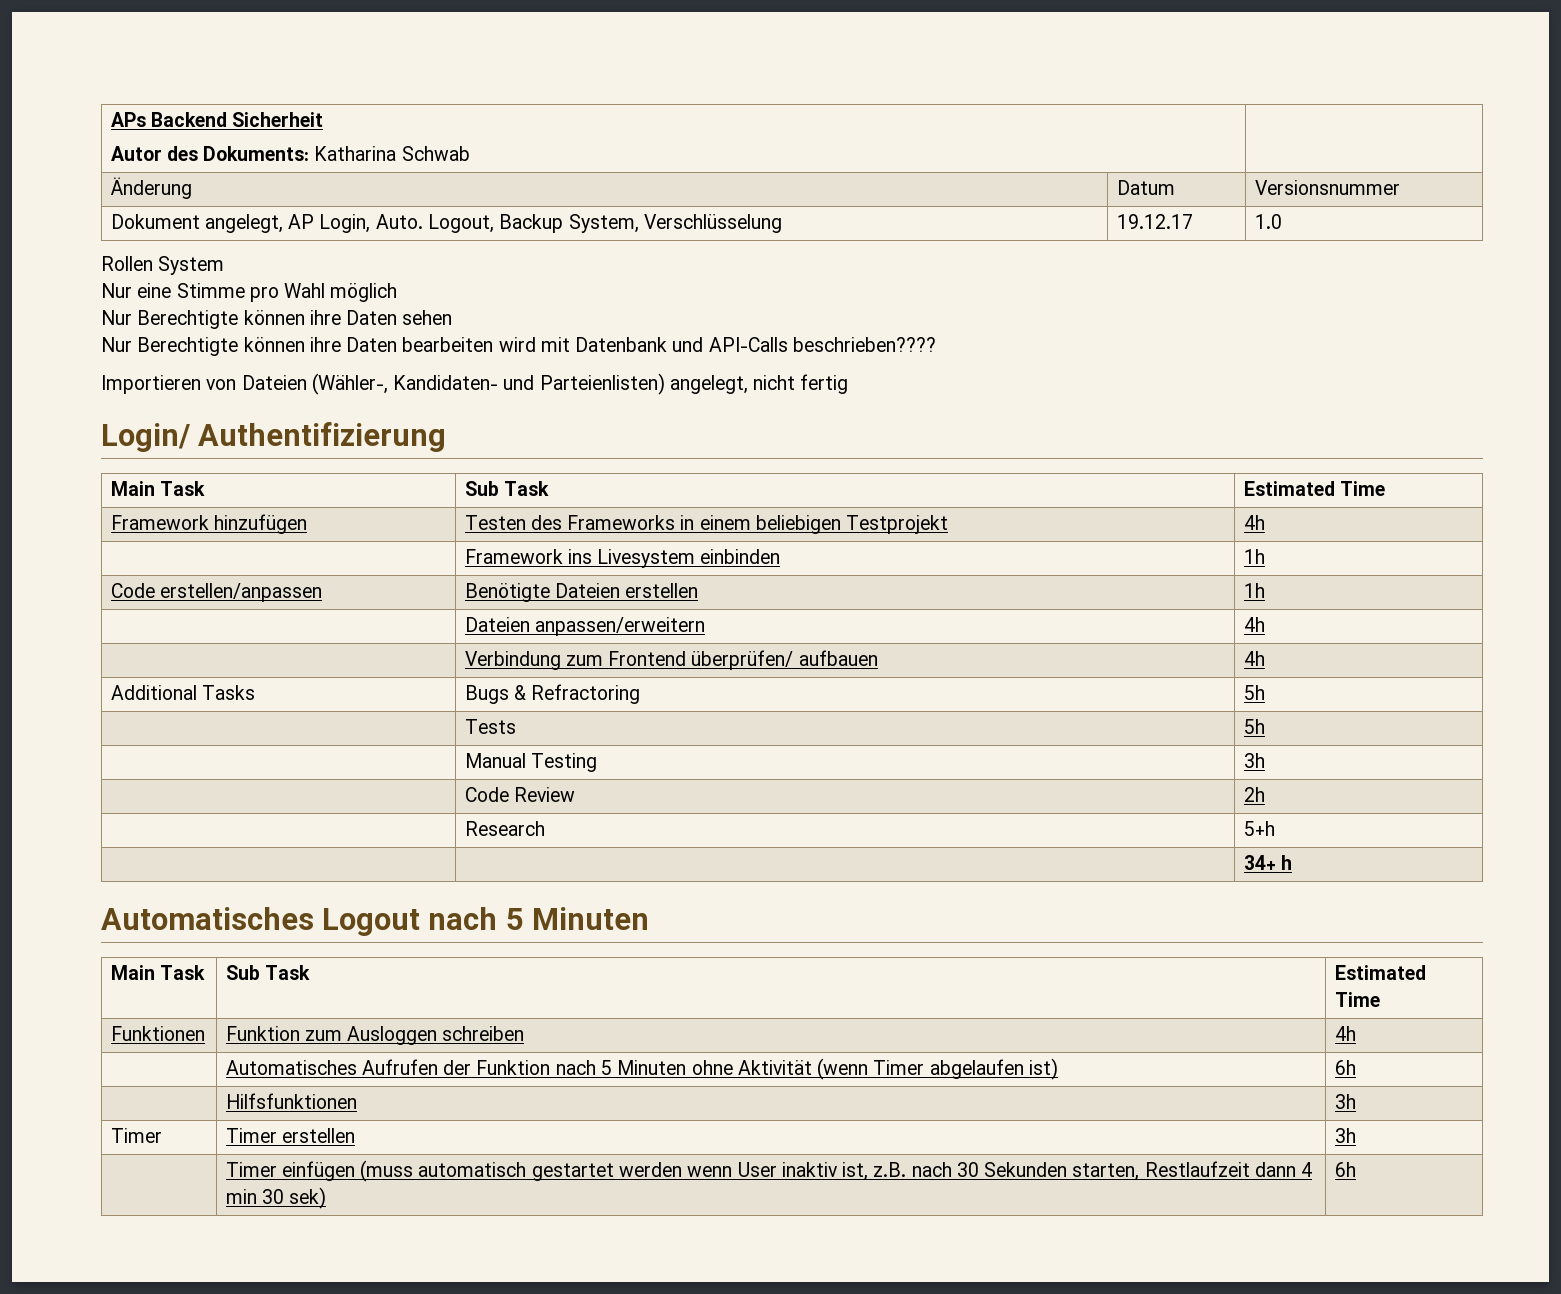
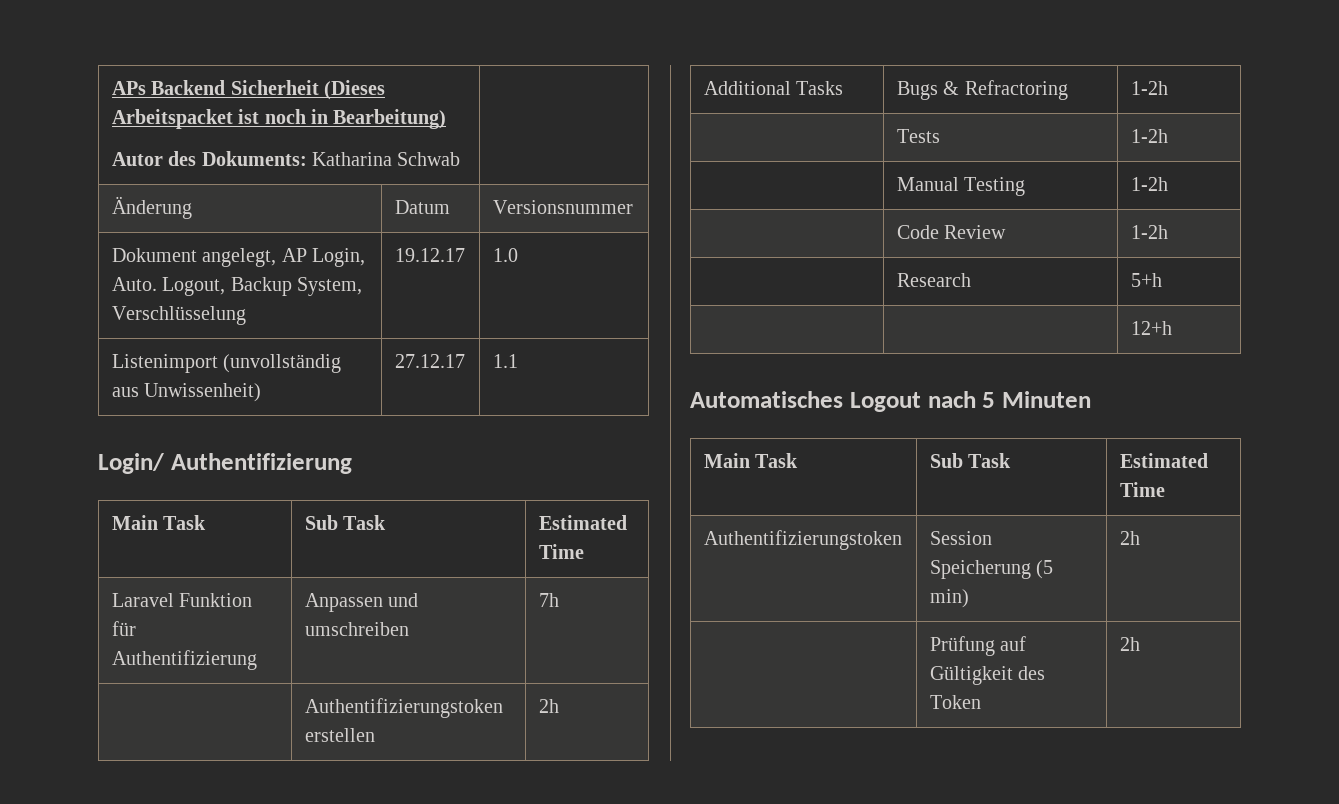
(324, 119) none -> [323,80,385,100] [111,109,447,129] (Dieses Arbeitspacket ist noch in Bearbeitung)
[101,256,225,275] [101,283,398,302] [101,310,453,329] [101,337,936,356] [101,373,849,395] // Rollen System // Nur eine Stimme pro Wahl möglich // Nur Berechtigte können ihre Daten sehen // Nur Berechtigte können ihre Daten bearbeiten wird mit Datenbank und API-Calls beschrieben???? // Importieren von Dateien (Wähler-, Kandidaten- und Parteienlisten) angelegt, nicht fertig -> [111,354,342,373] [111,383,262,402] [394,354,465,368] [492,354,518,368] // Listenimport (unvollständig aus Unwissenheit) | 27.12.17 | 1.1
[110,514,307,534] [464,515,949,534] [1243,515,1265,530] [464,549,781,568] [1243,549,1265,564] [110,583,322,602] [464,583,699,602] [1243,583,1265,598] [464,617,705,636] [1243,617,1265,632] [464,650,878,670] [1243,651,1265,666] Framework hinzufügen | Testen des Frameworks in einem beliebigen Testprojekt | 4h // | Framework ins Livesystem einbinden | 1h // Code erstellen/anpassen | Benötigte Dateien erstellen | 1h // | Dateien anpassen/erweitern | 4h // | Verbindung zum Frontend überprüfen/ aufbauen | 4h -> [111,593,253,607] [111,621,136,636] [111,650,257,670] [304,593,419,612] [304,622,409,636] [538,593,559,607] [304,698,503,718] [304,728,375,742] [538,699,559,713] Laravel Funktion für Authentifizierung | Anpassen und umschreiben | 7h // | Authentifizierungstoken erstellen | 2h
[1243,685,1265,700] 5h -> [1130,81,1168,95] 1-2h
[1243,719,1265,734] 5h -> [1130,129,1168,143] 1-2h
[1243,753,1265,768] 3h -> [1130,177,1168,191] 1-2h
[1243,787,1265,802] 2h -> [1130,225,1168,239] 1-2h
[1243,855,1292,870] 34+ h -> [1130,321,1172,335] 12+h
[110,1026,205,1041] [225,1026,525,1045] [1334,1026,1356,1041] [225,1058,1058,1080] [1334,1060,1356,1075] [225,1093,357,1109] [1334,1094,1356,1109] [110,1128,162,1143] [225,1128,355,1143] [1334,1128,1356,1143] [225,1160,1313,1182] [225,1187,327,1209] [1334,1162,1356,1177] Funktionen | Funktion zum Ausloggen schreiben | 4h // | Automatisches Aufrufen der Funktion nach 5 Minuten ohne Aktivität (wenn Timer abgelaufen ist) | 6h // | Hilfsfunktionen | 3h // Timer | Timer erstellen | 3h // | Timer einfügen (muss automatisch gestartet werden wenn User inaktiv ist, z.B. nach 30 Sekunden starten, Restlaufzeit dann 4 min 30 sek) | 6h -> [703,530,902,550] [929,531,992,545] [929,560,1054,579] [929,589,969,608] [1119,531,1140,545] [929,636,1027,656] [929,666,1046,685] [929,695,981,709] [1119,637,1140,651] Authentifizierungstoken | Session Speicherung (5 min) | 2h // | Prüfung auf Gültigkeit des Token | 2h

